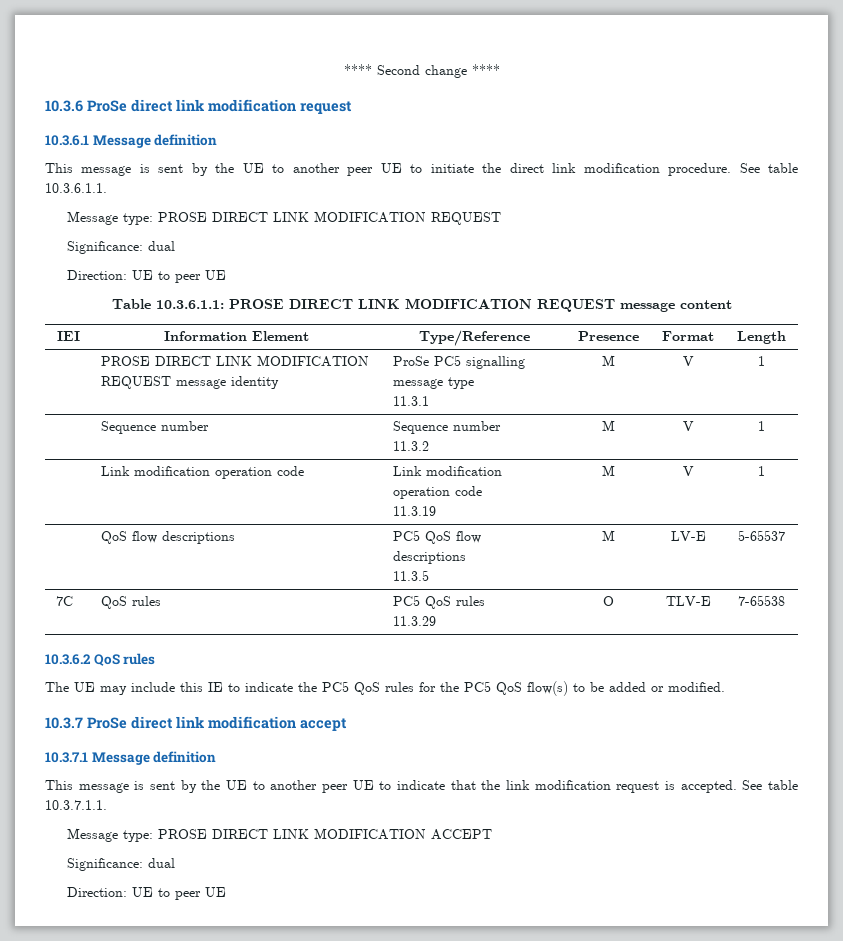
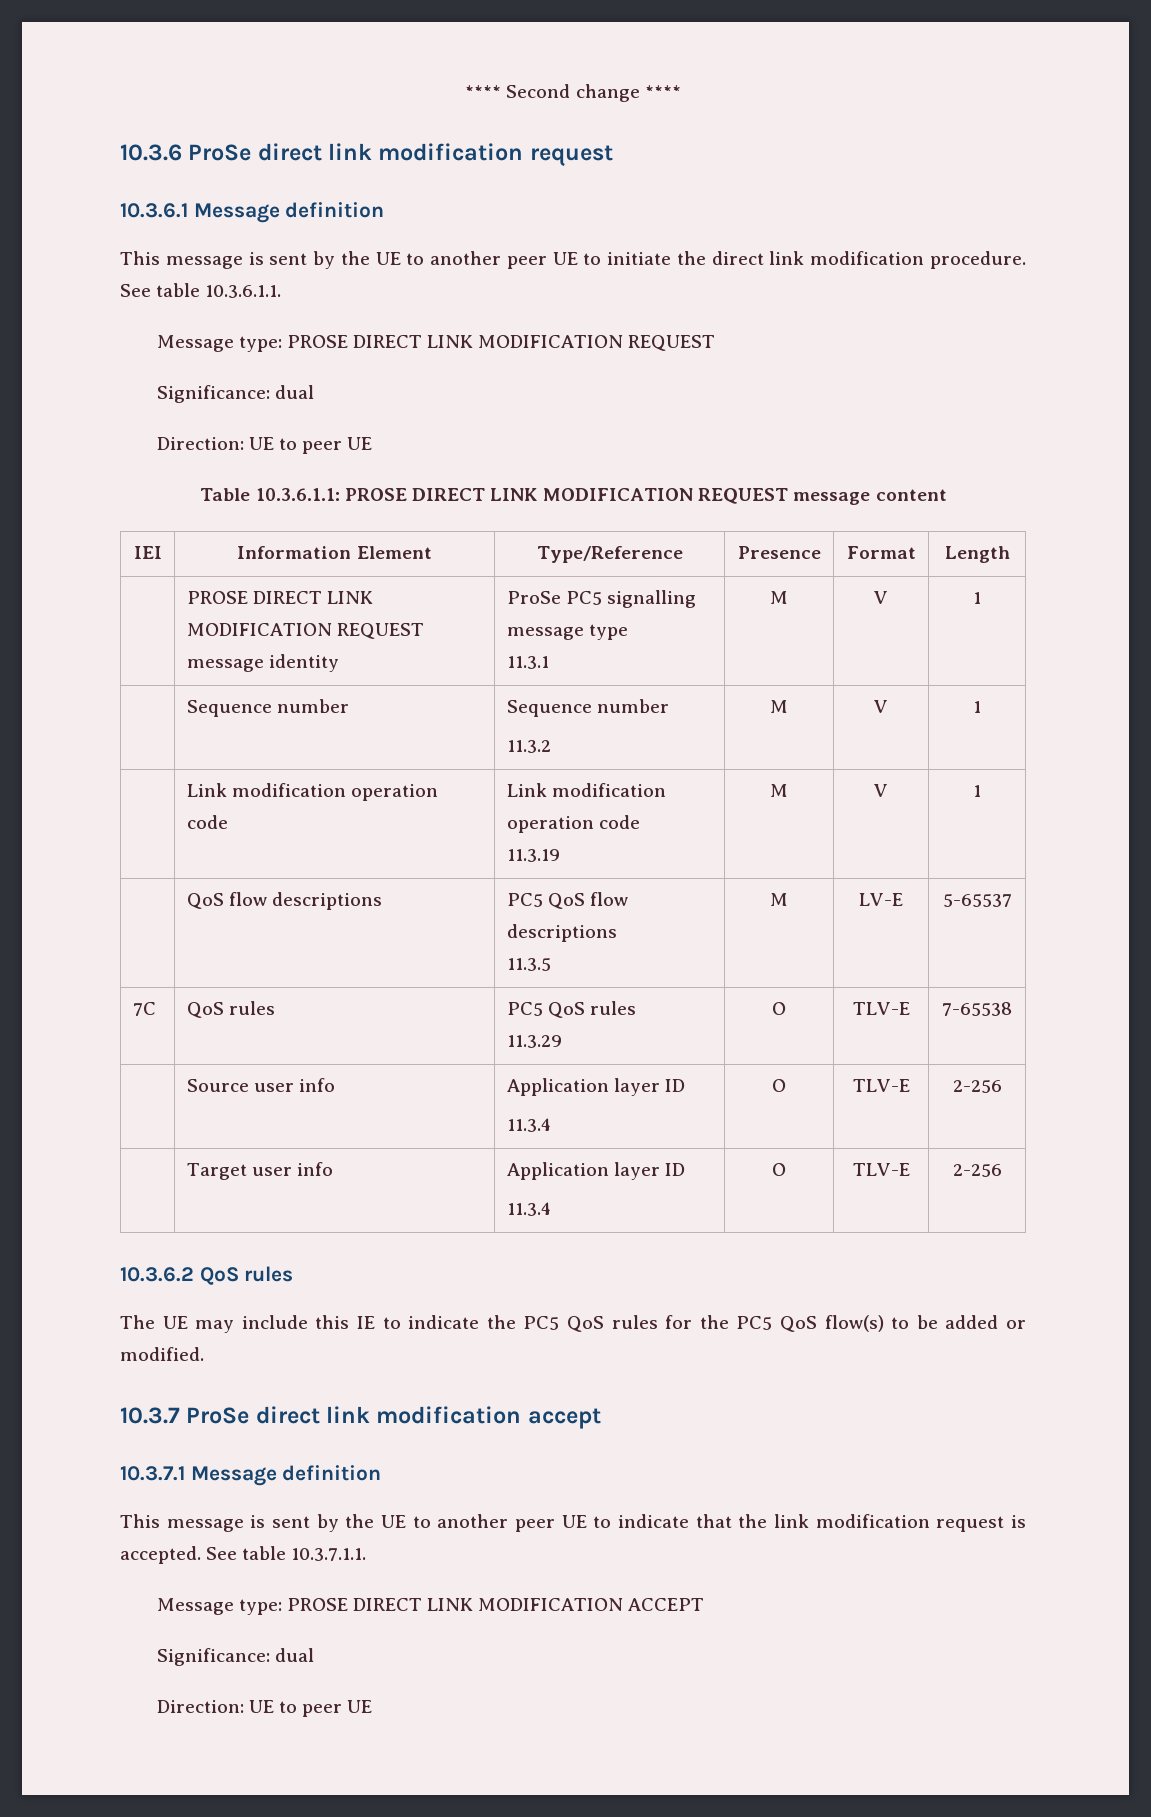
(785, 600) none -> [186,1078,335,1092] [506,1078,685,1096] [506,1118,551,1132] [772,1079,786,1092] [852,1079,910,1092] [952,1080,1002,1093] [186,1162,333,1180] [506,1162,685,1180] [506,1202,551,1216] [772,1163,786,1176] [852,1163,910,1176] [952,1164,1002,1177] // | Source user info | Application layer ID // 11.3.4 | O | TLV-E | 2-256 // | Target user info | Application layer ID // 11.3.4 | O | TLV-E | 2-256

